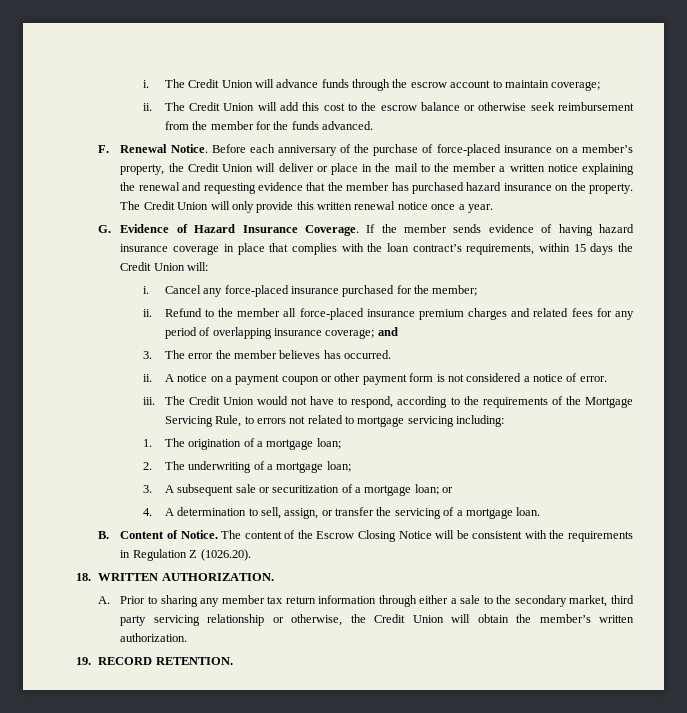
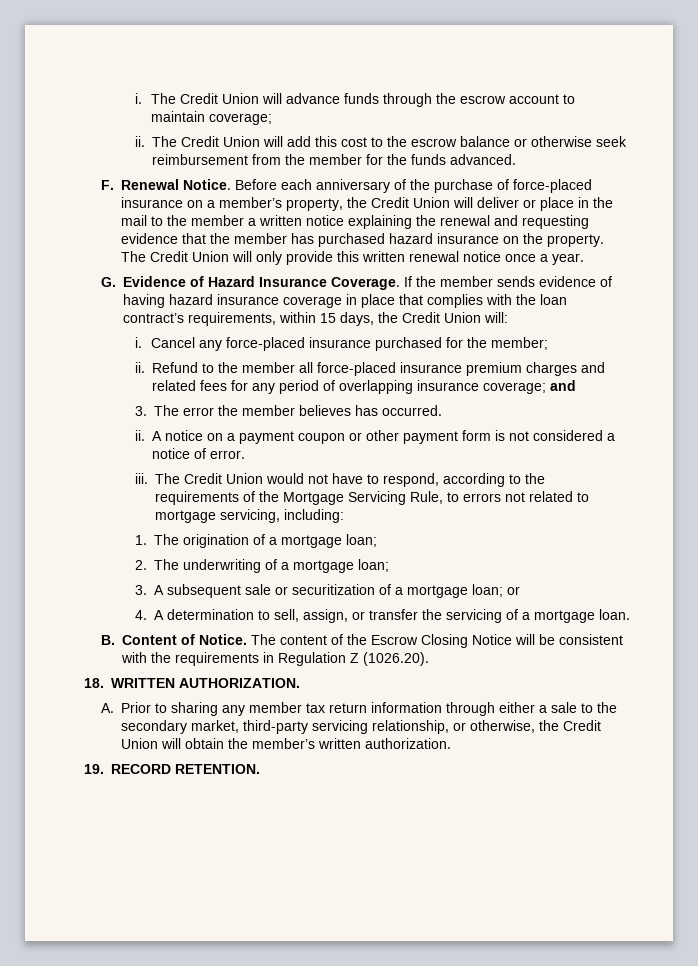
[590,243,614,255] days -> [339,312,374,326] days,
[407,416,454,427] servicing -> [219,509,280,523] servicing,
[610,595,634,604] [120,614,265,626] third party servicing relationship -> [242,720,449,734] third-party servicing relationship,

